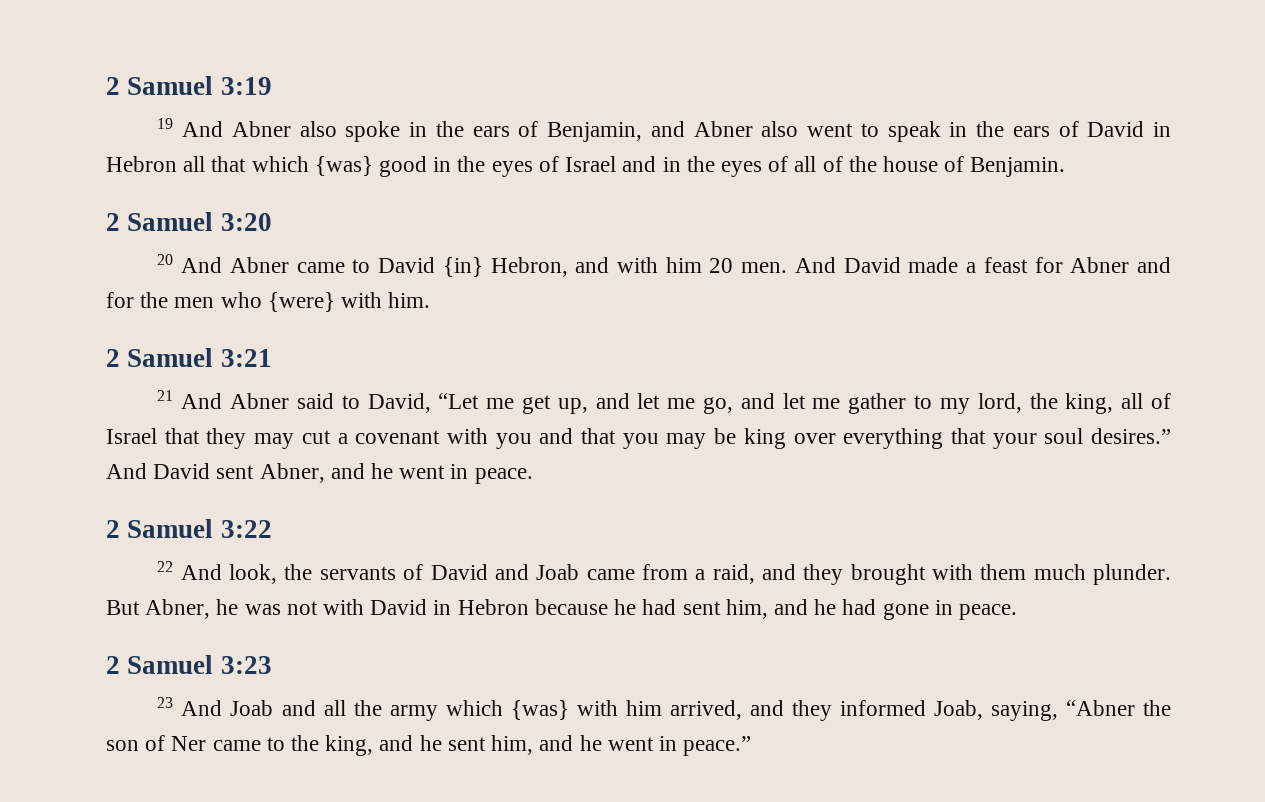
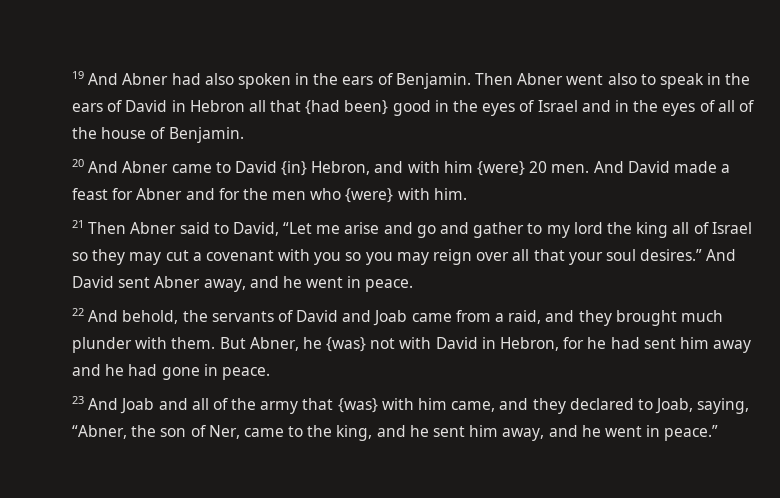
[106,76,272,95] [157,118,854,142] 2 Samuel 3:19 // 19 And Abner also spoke in the ears of Benjamin, and Abner also went -> [72,71,637,89] 19 And Abner had also spoken in the ears of Benjamin. Then Abner went also
[251,156,373,176] which {was} -> [305,100,389,115] {had been}
[106,212,272,231] // 2 Samuel 3:20 -> (244, 135) none
(702, 265) none -> [477,161,526,176] {were}
[106,348,272,367] // 2 Samuel 3:21 -> (467, 194) none
[181,393,223,409] And -> [88,222,127,234] Then
[521,393,1114,414] get up, and let me go, and let me gather to my lord, the king, -> [344,222,669,238] arise and go and gather to my lord the king
[164,428,200,444] that -> [72,252,88,261] so
[539,428,944,449] and that you may be king over everything -> [345,249,530,265] so you may reign over all
[259,463,325,483] Abner, -> [154,276,246,292] Abner away,
[106,519,272,538] // 2 Samuel 3:22 -> (414, 285) none
[229,564,278,584] look, -> [122,310,179,324] behold,
[931,564,1171,585] with them much plunder. -> [680,310,723,322] [72,337,216,353] much plunder with them.
[244,604,281,615] was -> [326,337,367,352] {was}
[457,599,608,615] Hebron because -> [500,337,585,351] Hebron, for
[725,599,768,619] him, -> [679,337,752,353] him away
[106,655,272,674] // 2 Samuel 3:23 -> (270, 373) none
(346, 708) none -> [212,398,228,410] of
[445,700,503,716] which -> [302,398,334,410] that
[669,700,926,721] arrived, and they informed -> [451,398,653,414] came, and they declared to
[1065,700,1135,716] “Abner -> [72,425,127,439] “Abner,
[171,736,207,751] Ner -> [208,425,240,439] Ner,
[491,735,534,755] him, -> [469,425,545,441] him away,

